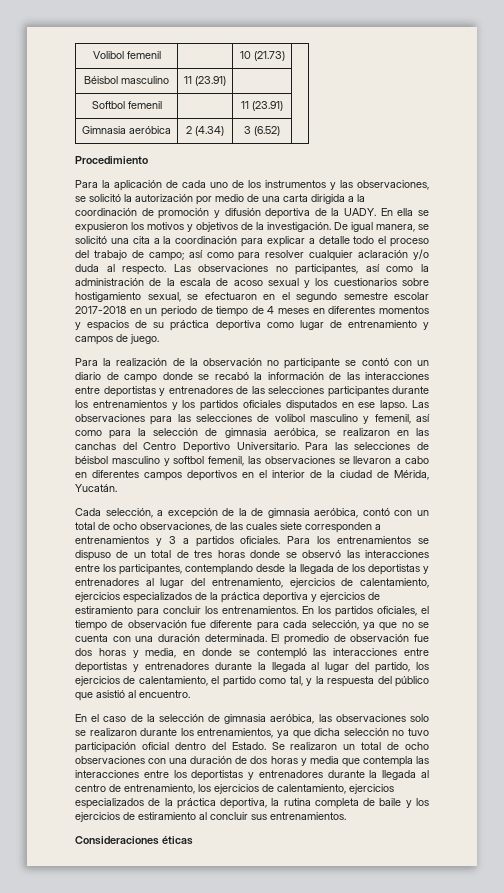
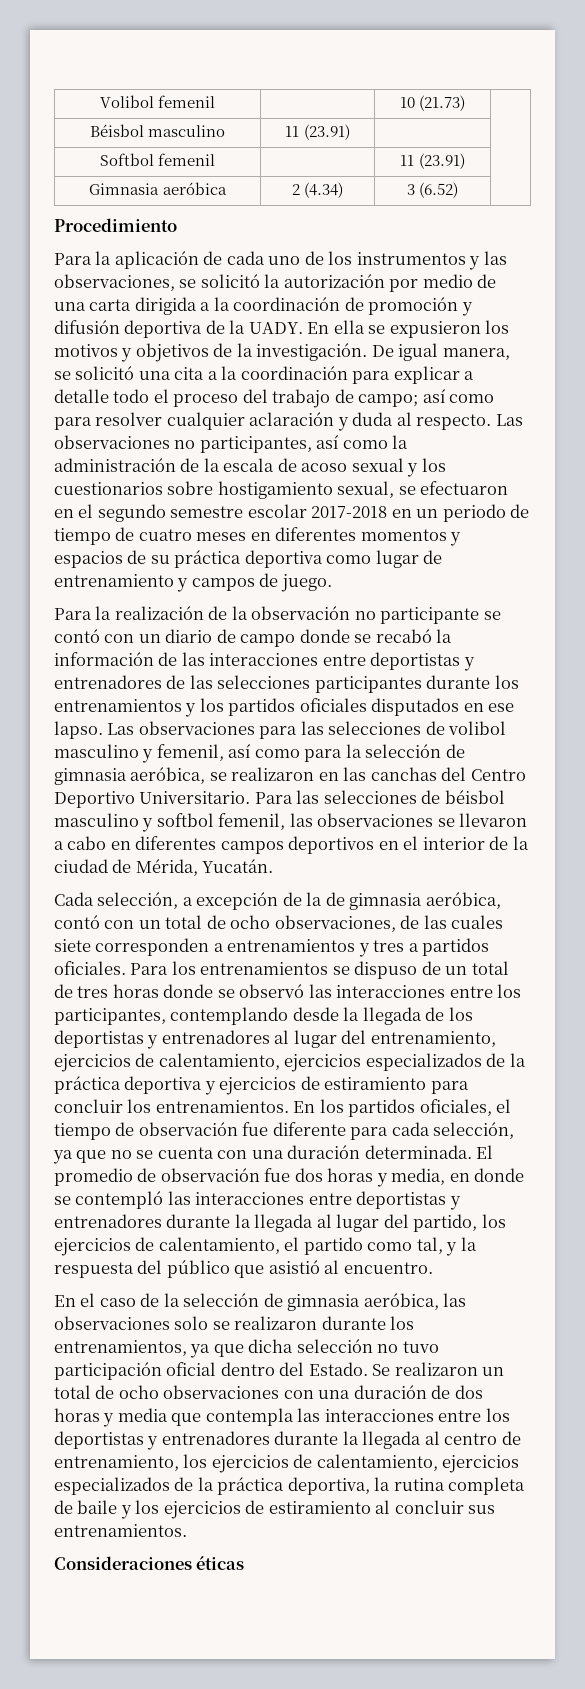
[413,249,429,260] y/o -> [337,417,349,431] y
[267,306,275,314] 4 -> [138,529,192,541] cuatro
[168,536,176,544] 3 -> [373,940,405,952] tres

